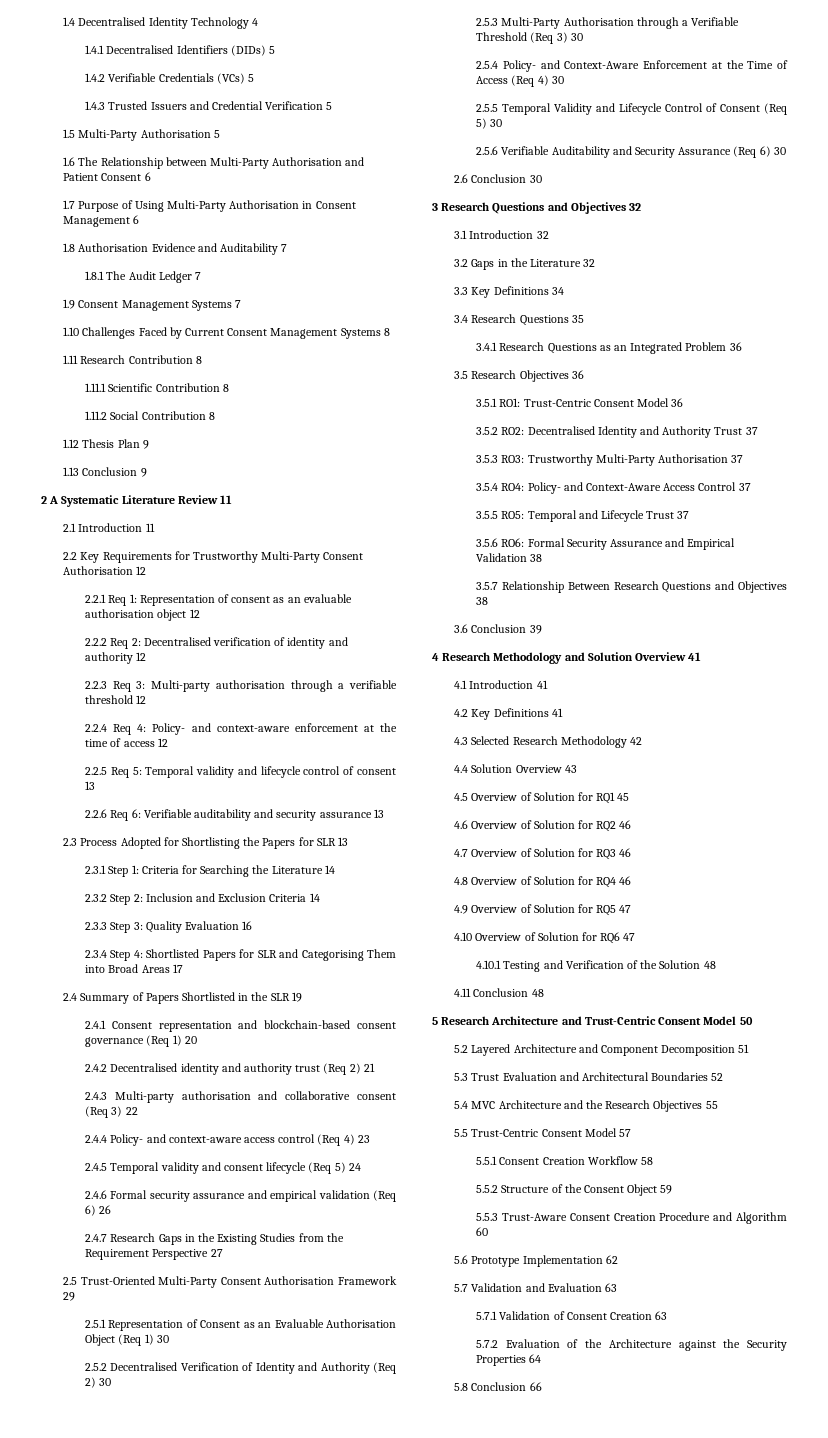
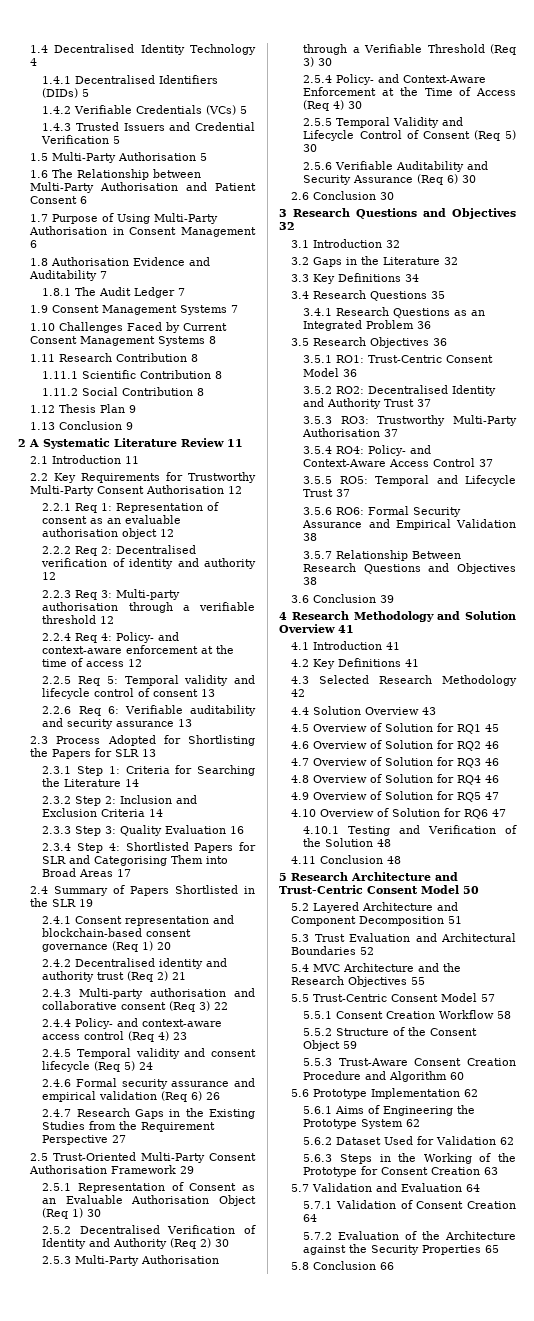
(618, 1259) none -> [303,1105,476,1116] [303,1119,421,1129] [303,1136,515,1145] [303,1153,516,1164] [303,1166,499,1177] // 5.6.1 Aims of Engineering the Prototype System 62 // 5.6.2 Dataset Used for Validation 62 // 5.6.3 Steps in the Working of the Prototype for Consent Creation 63
[604,1283,617,1292] 63 -> [466,1184,481,1192] 64
[655,1311,668,1320] 63 -> [303,1214,318,1222] 64
[529,1354,542,1363] 64 -> [485,1245,500,1253] 65

